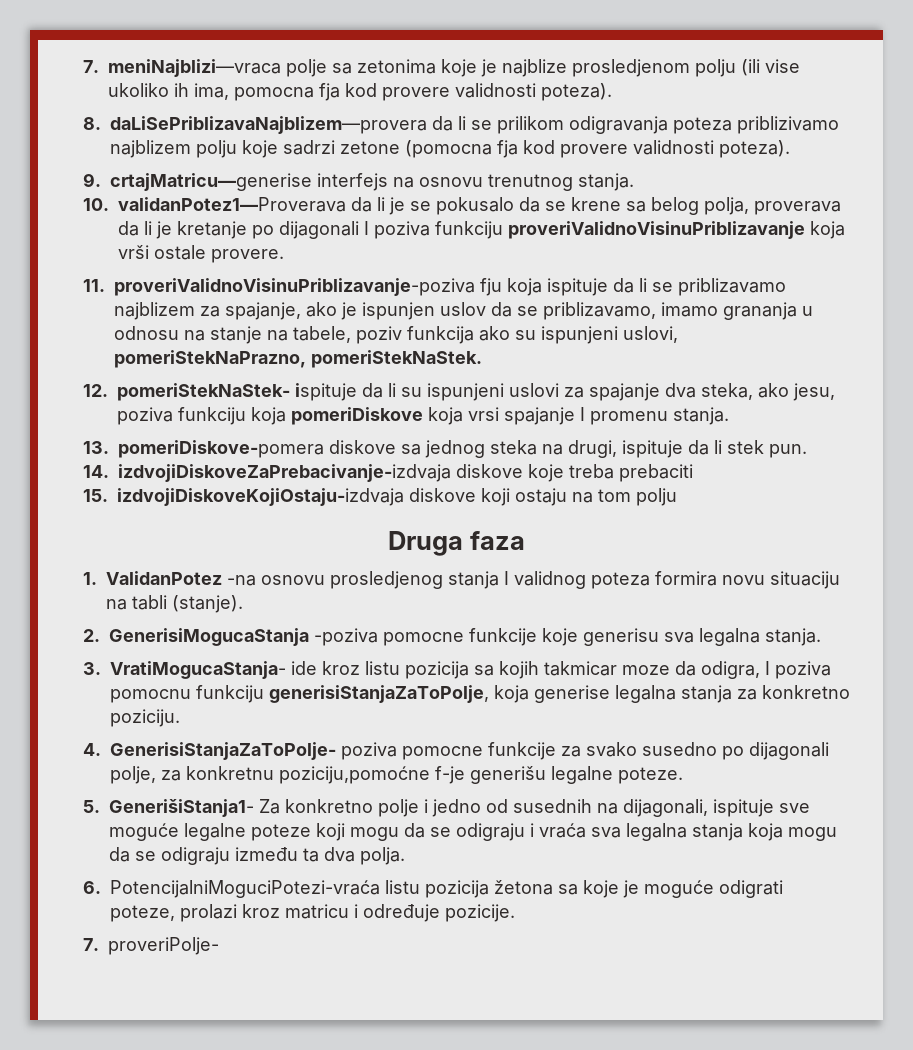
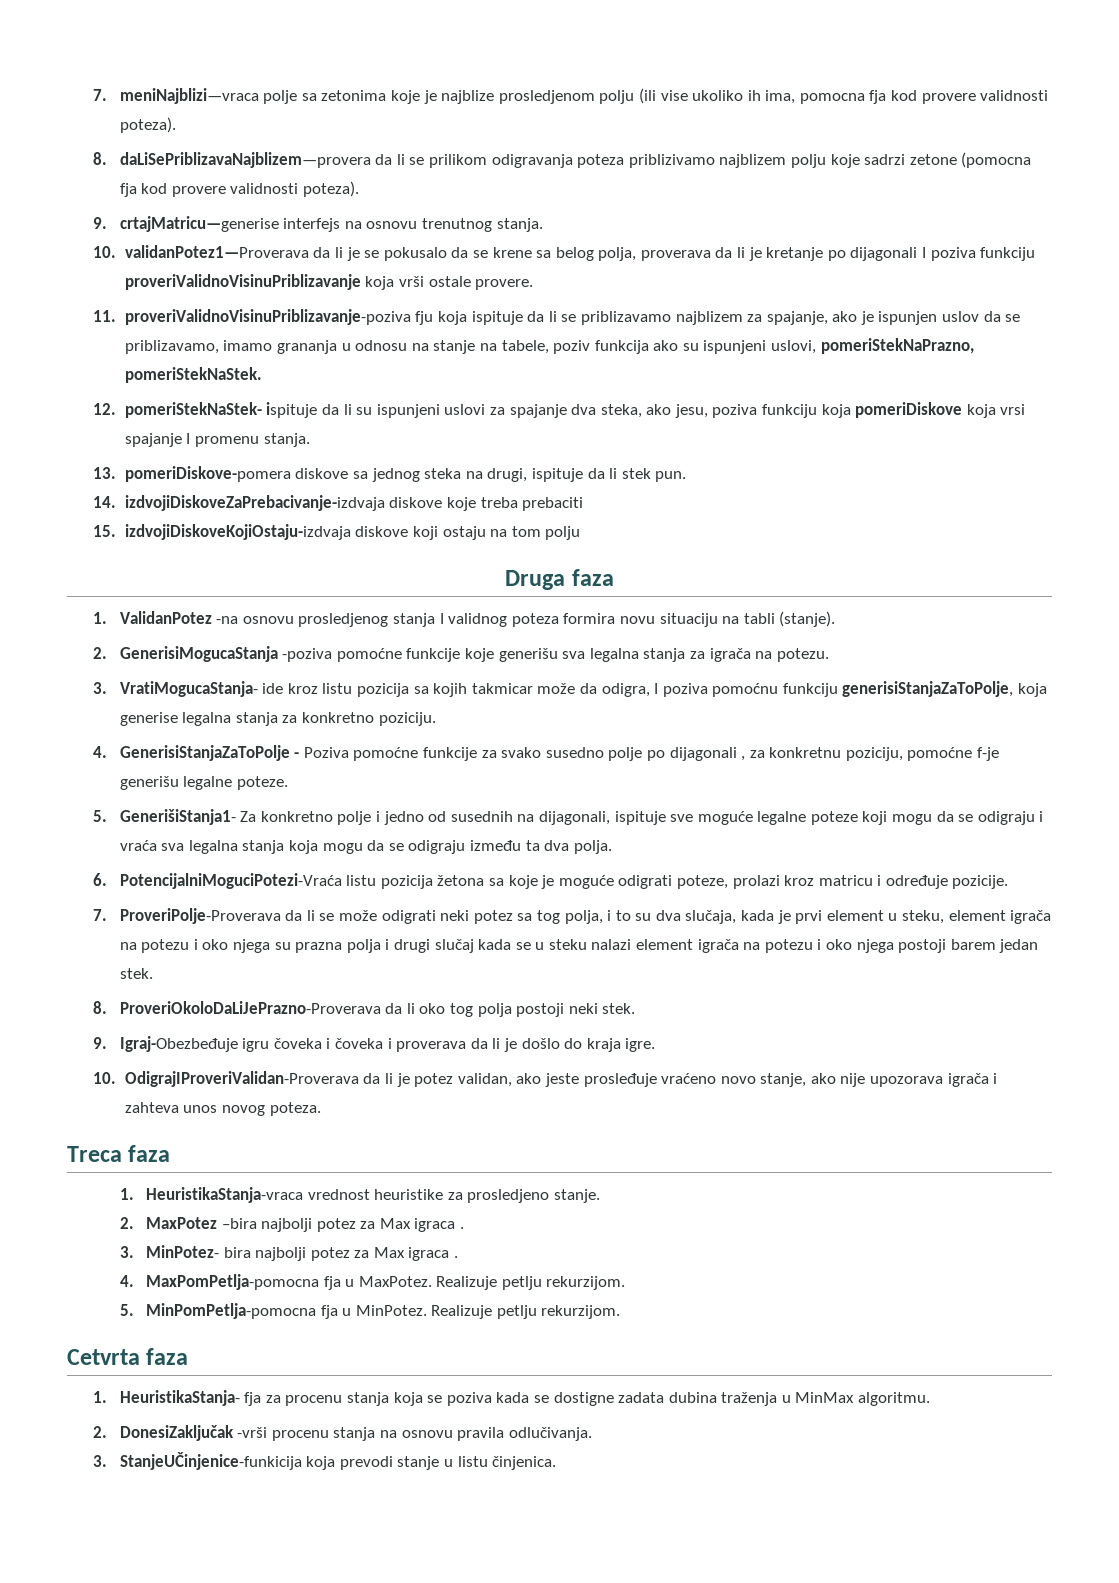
[383,632,465,646] pomocne -> [336,648,402,662] pomoćne
[583,628,822,646] generisu sva legalna stanja. -> [498,648,829,662] generišu sva legalna stanja za igrača na potezu.
[622,665,671,675] moze -> [537,683,576,694] može
[110,689,192,703] pomocnu -> [712,683,779,697] pomoćnu
[110,742,484,760] GenerisiStanjaZaToPolje- poziva pomocne -> [119,745,419,761] GenerisiStanjaZaToPolje - Poziva pomoćne
[722,742,830,760] [110,766,157,784] po dijagonali polje, -> [608,747,746,761] polje po dijagonali ,
[279,766,431,784] poziciju,pomoćne -> [845,747,973,761] poziciju, pomoćne
[110,880,381,898] PotencijalniMoguciPotezi-vraća -> [119,873,342,889] PotencijalniMoguciPotezi-Vraća
[108,937,220,955] proveriPolje- -> [119,908,1052,924] [119,939,1039,953] [119,968,153,979] [93,1001,636,1017] [93,1036,656,1052] [93,1071,998,1087] [124,1102,321,1116] [67,1145,171,1162] [119,1187,600,1203] [119,1217,465,1232] [119,1245,459,1261] [119,1274,626,1290] [119,1303,621,1319] [67,1348,189,1365] [93,1390,931,1406] [93,1425,592,1441] [93,1452,557,1470] ProveriPolje-Proverava da li se može odigrati neki potez sa tog polja, i to su dva slučaja, kada je prvi element u steku, element igrača na potezu i oko njega su prazna polja i drugi slučaj kada se u steku nalazi element igrača na potezu i oko njega postoji barem jedan stek. // 8. ProveriOkoloDaLiJePrazno-Proverava da li oko tog polja postoji neki stek. // 9. Igraj-Obezbeđuje igru čoveka i čoveka i proverava da li je došlo do kraja igre. // 10. OdigrajIProveriValidan-Proverava da li je potez validan, ako jeste prosleđuje vraćeno novo stanje, ako nije upozorava igrača i zahteva unos novog poteza. // Treca faza // 1. HeuristikaStanja-vraca vrednost heuristike za prosledjeno stanje. // 2. MaxPotez –bira najbolji potez za Max igraca . // 3. MinPotez- bira najbolji potez za Max igraca . // 4. MaxPomPetlja-pomocna fja u MaxPotez. Realizuje petlju rekurzijom. // 5. MinPomPetlja-pomocna fja u MinPotez. Realizuje petlju rekurzijom. // Cetvrta faza // 1. HeuristikaStanja- fja za procenu stanja koja se poziva kada se dostigne zadata dubina traženja u MinMax algoritmu. // 2. DonesiZaključak -vrši procenu stanja na osnovu pravila odlučivanja. // 3. StanjeUČinjenice-funkicija koja prevodi stanje u listu činjenica.

